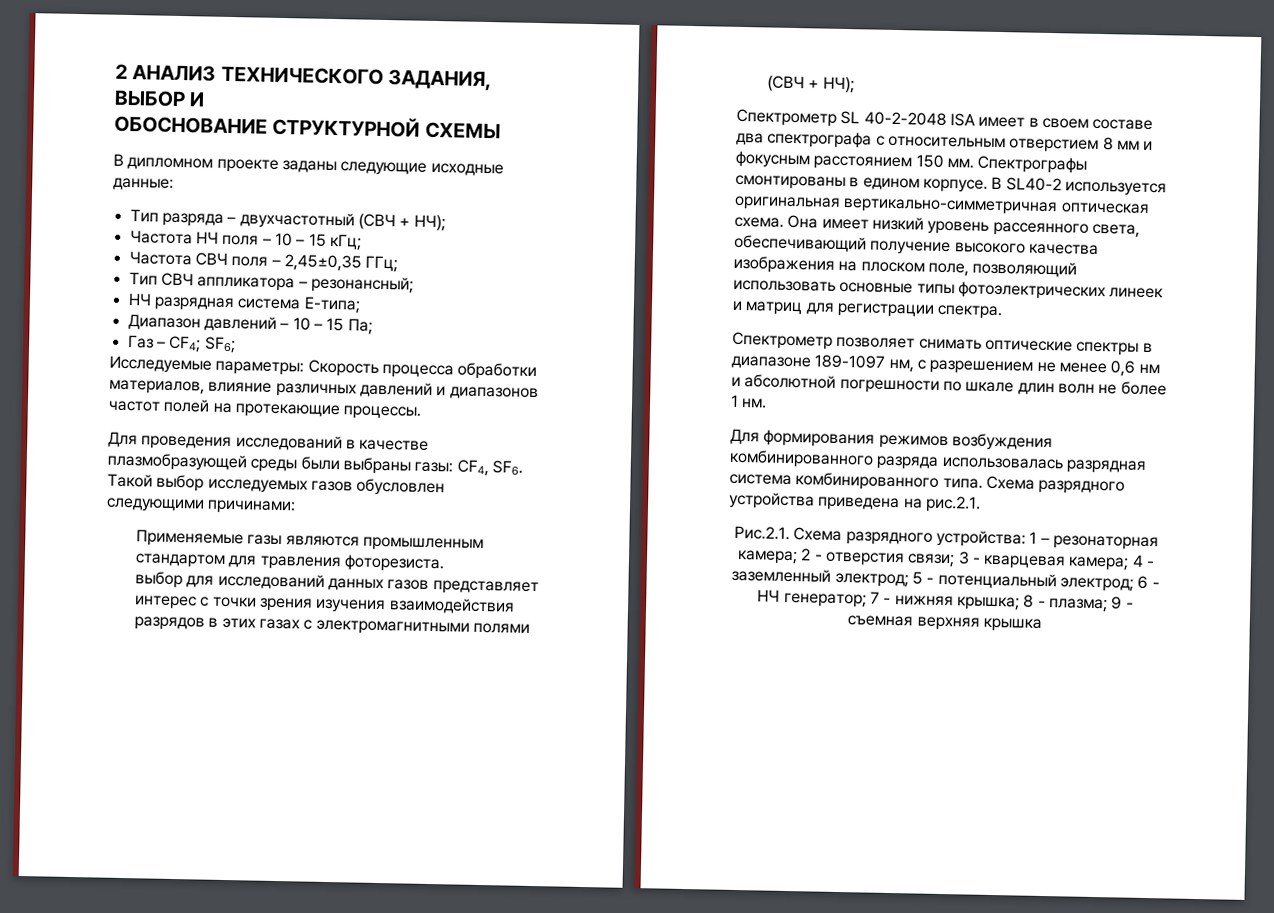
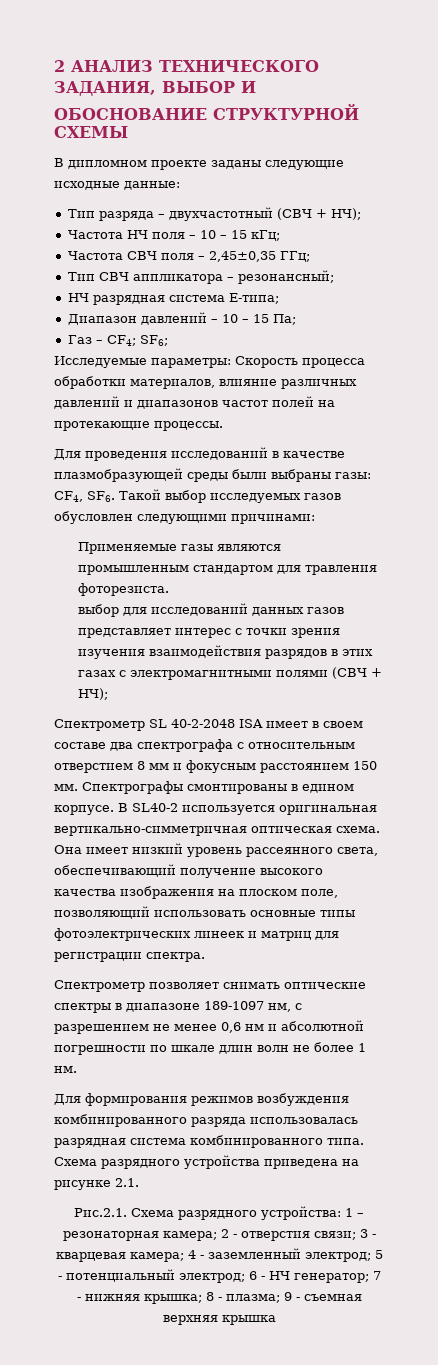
[924,495,981,513] рис.2.1. -> [54,1178,139,1190] рисунке 2.1.

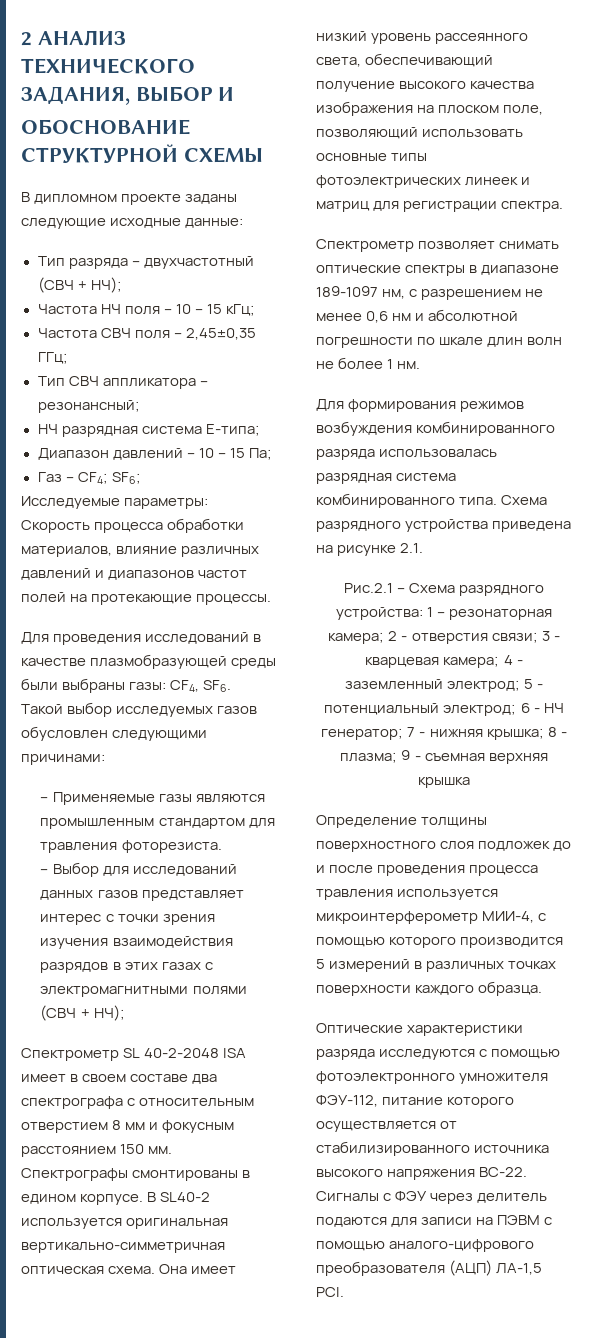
(315, 519) none -> [40,797,49,802] –
[77,604,119,617] выбор -> [40,862,99,877] – Выбор
[74,1208,127,1217] Рис.2.1. -> [343,583,405,593] Рис.2.1 –
(276, 1320) none -> [316,815,488,828] [316,841,572,852] [316,865,539,876] [316,889,499,900] [316,911,547,924] [316,937,564,948] [316,959,557,972] [316,981,543,996] [316,1023,524,1036] [316,1049,561,1060] [316,1071,549,1084] [316,1095,515,1108] [316,1121,458,1132] [316,1141,550,1156] [316,1167,528,1180] [316,1191,548,1204] [316,1215,553,1227] [316,1239,535,1252] [316,1260,543,1276] [316,1287,344,1297] // Определение толщины поверхностного слоя подложек до и после проведения процесса травления используется микроинтерферометр МИИ-4, с помощью которого производится 5 измерений в различных точках поверхности каждого образца. // Оптические характеристики разряда исследуются с помощью фотоэлектронного умножителя ФЭУ-112, питание которого осуществляется от стабилизированного источника высокого напряжения ВС-22. Сигналы с ФЭУ через делитель подаются для записи на ПЭВМ с помощью аналого-цифрового преобразователя (АЦП) ЛА-1,5 PCI.

